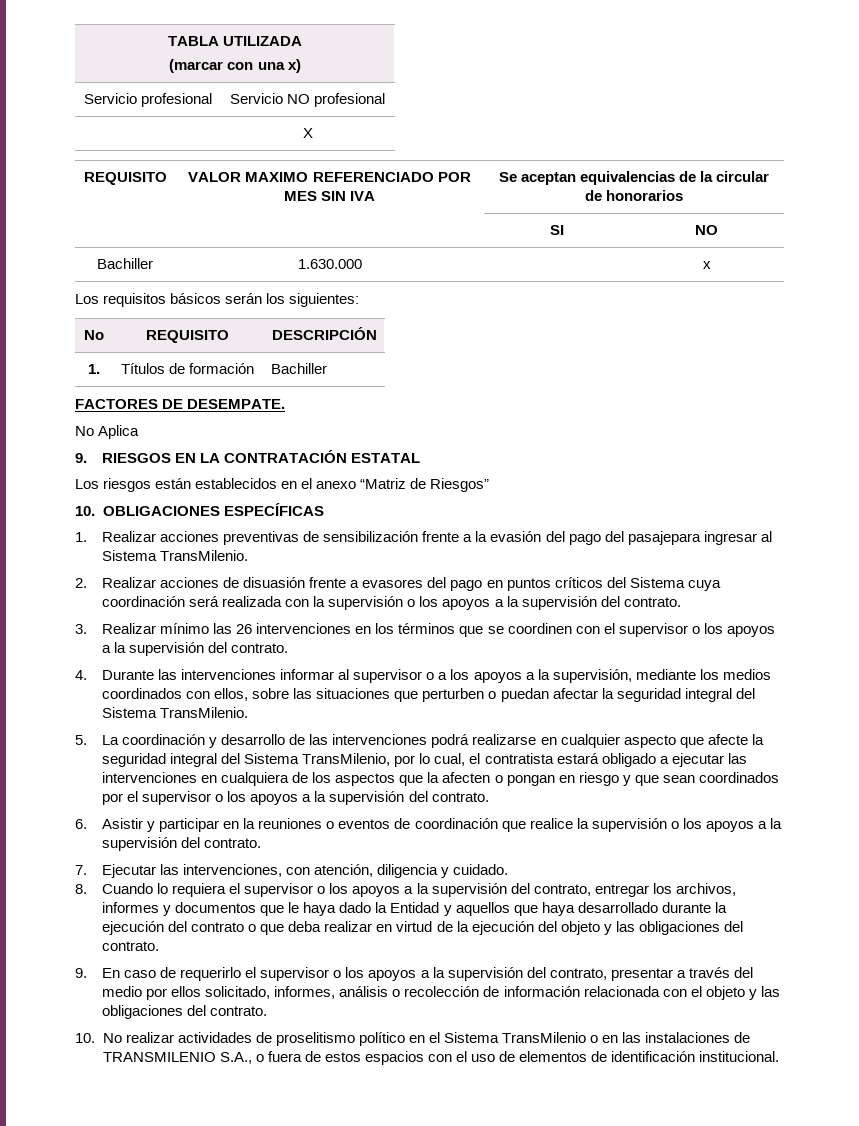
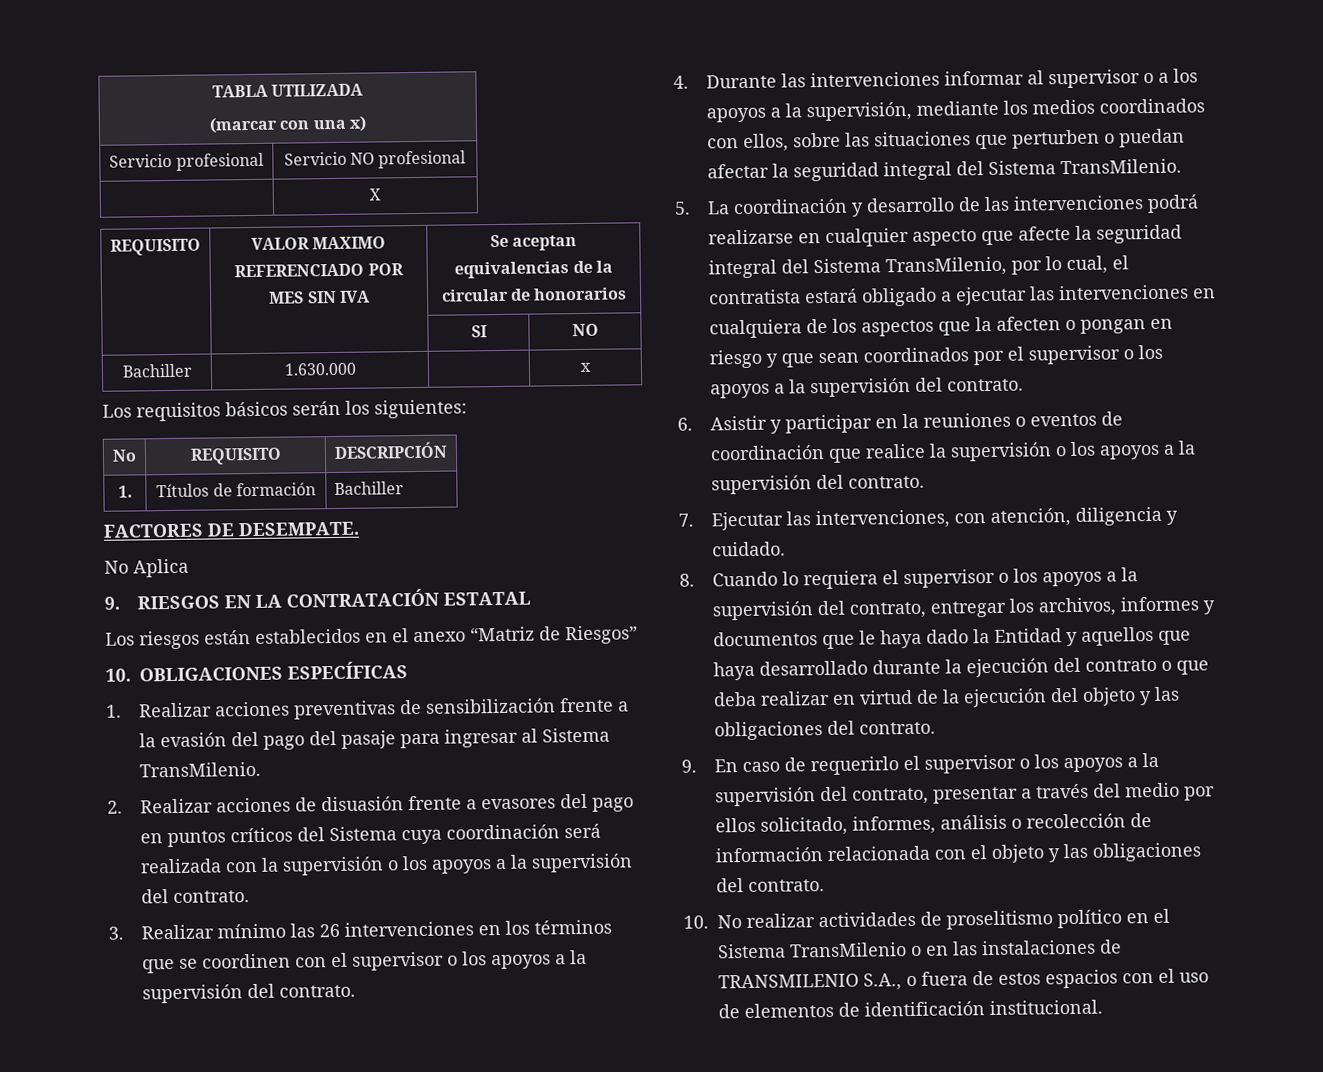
[627,531,701,545] pasajepara -> [341,730,441,749] pasaje para

